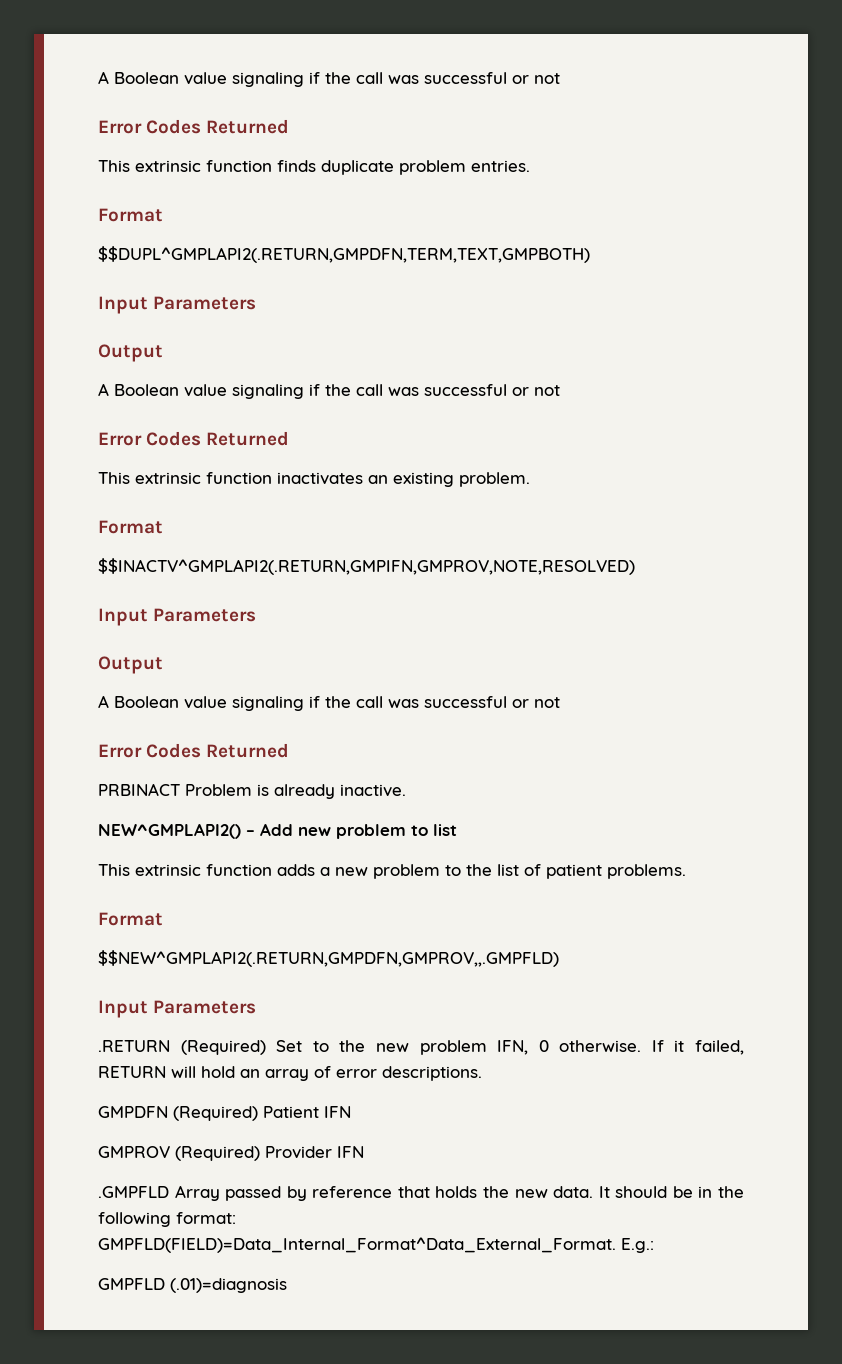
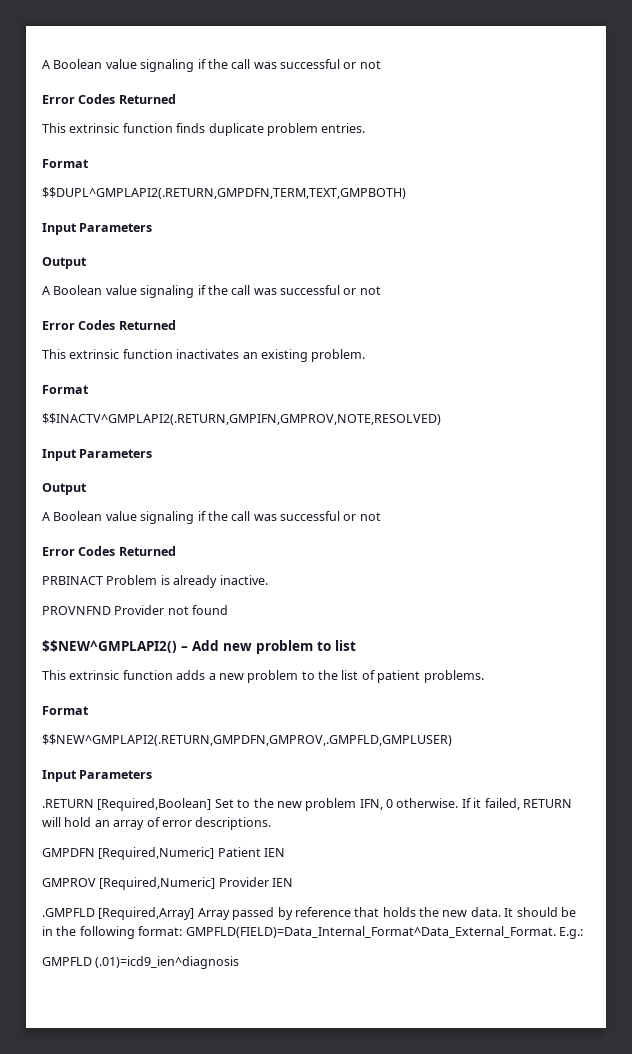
[98,823,241,839] NEW^GMPLAPI2() -> [42,605,229,615] [42,640,177,653] PROVNFND Provider not found // $$NEW^GMPLAPI2()
[98,950,559,967] $$NEW^GMPLAPI2(.RETURN,GMPDFN,GMPROV,,.GMPFLD) -> [42,734,452,746] $$NEW^GMPLAPI2(.RETURN,GMPDFN,GMPROV,.GMPFLD,GMPLUSER)
[180,1040,266,1055] (Required) -> [97,798,212,811] [Required,Boolean]
[173,1106,351,1121] [98,1146,364,1161] (Required) Patient IFN // GMPROV (Required) Provider IFN -> [98,847,286,860] [42,877,294,890] [Required,Numeric] Patient IEN // GMPROV [Required,Numeric] Provider IEN
(169, 1192) none -> [98,907,195,920] [Required,Array]
[170,1278,287,1293] (.01)=diagnosis -> [95,956,240,969] (.01)=icd9_ien^diagnosis

